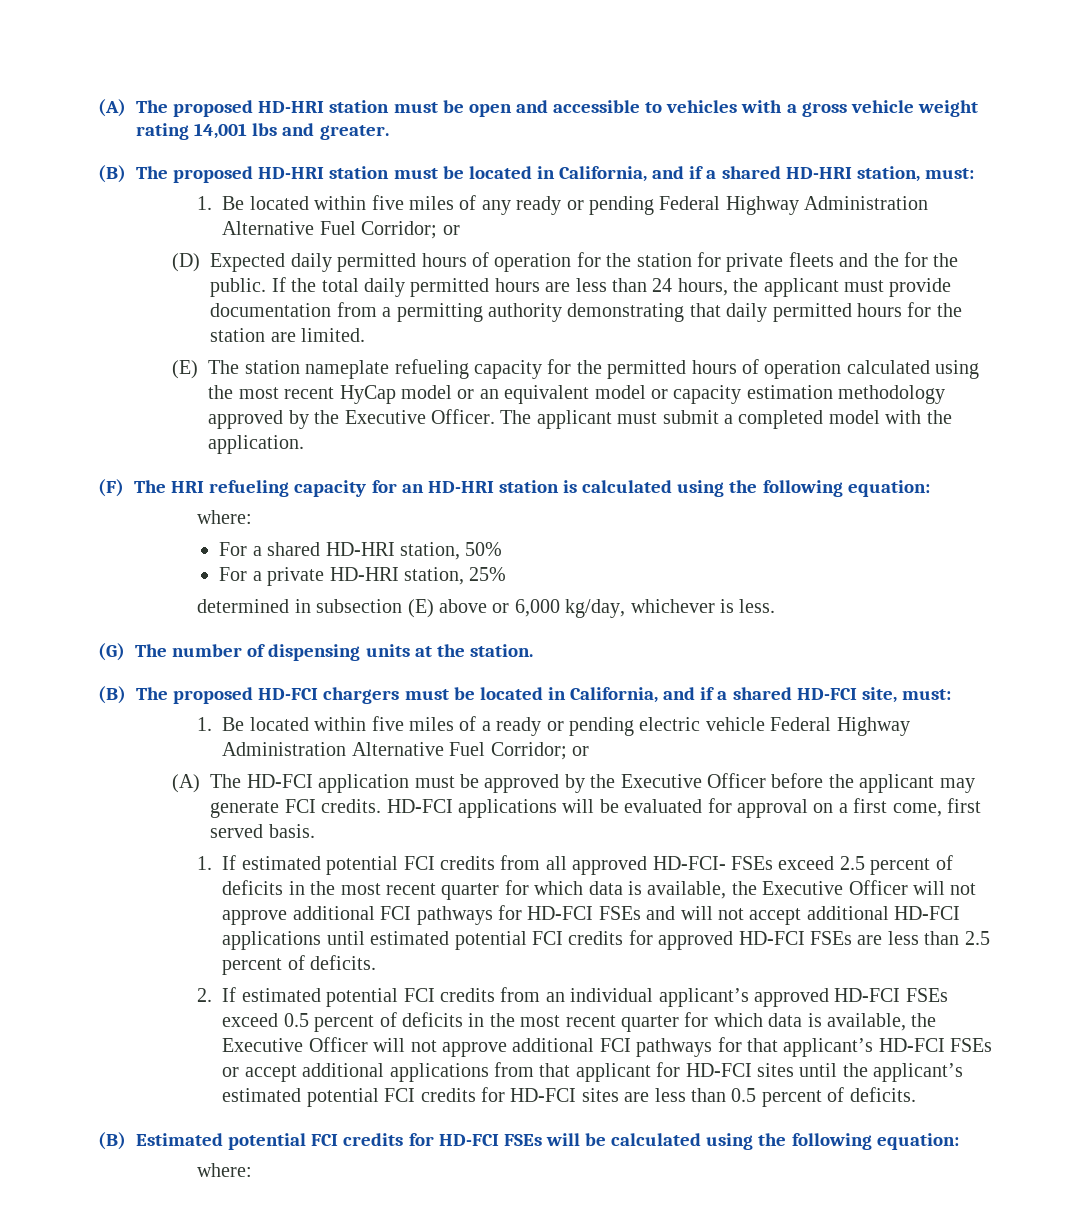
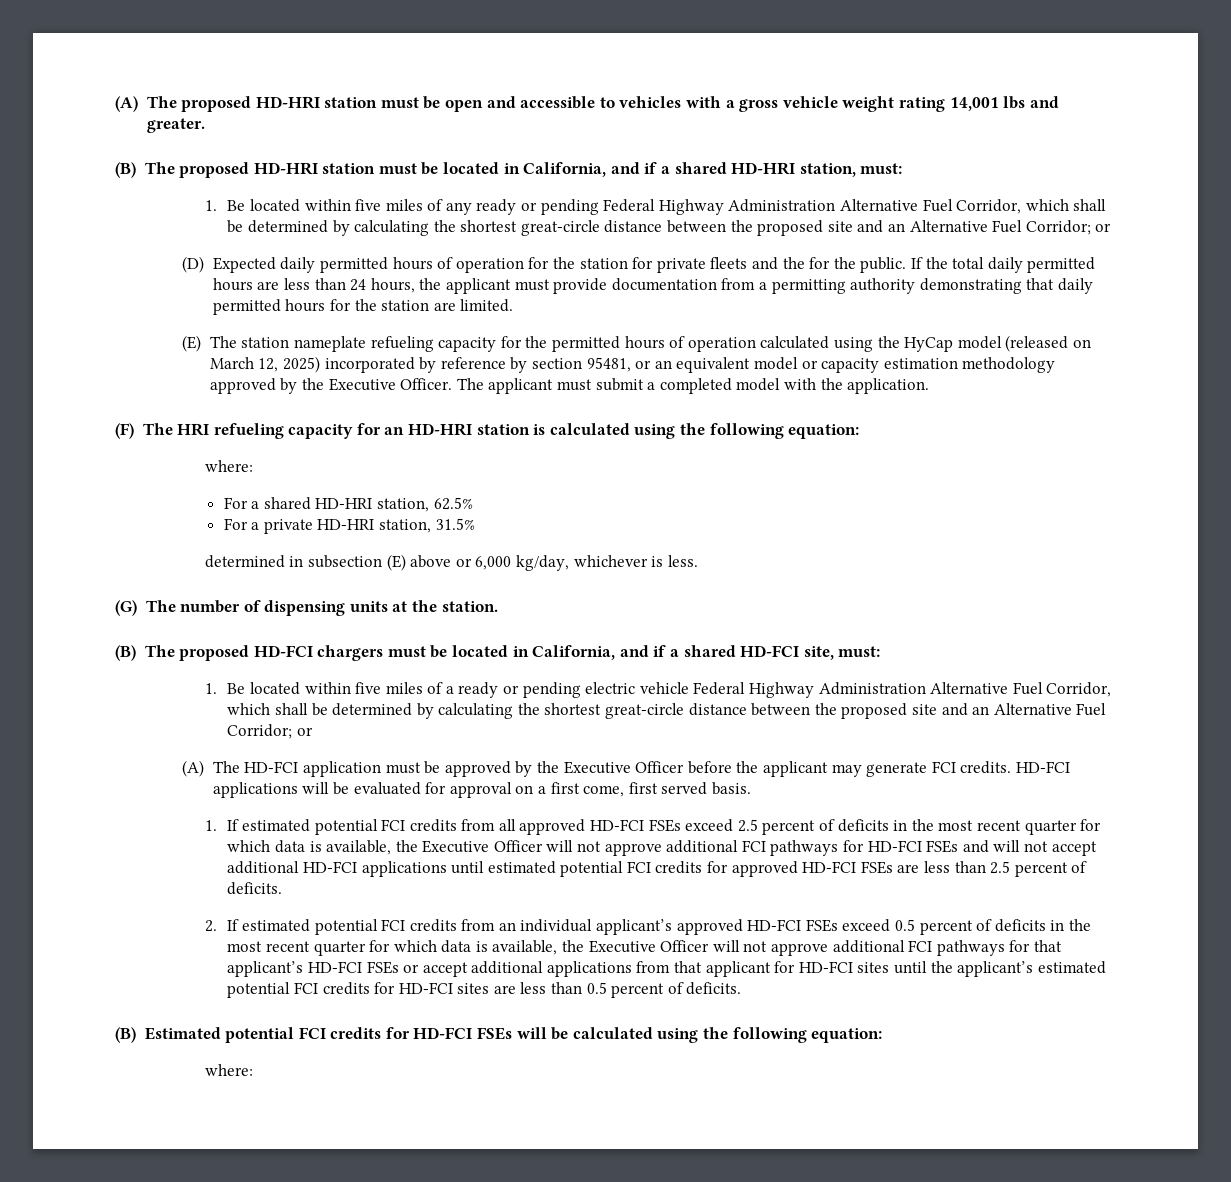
(356, 228) none -> [956,199,1107,214] [227,220,1023,236] Corridor, which shall be determined by calculating the shortest great-circle distance between the proposed site and an Alternative Fuel
[238,385,453,404] most recent HyCap model -> [904,335,1091,352] [209,356,631,373] HyCap model (released on March 12, 2025) incorporated by reference by section 95481,
[465,542,503,556] 50% -> [433,497,473,510] 62.5%
[469,567,507,581] 25% -> [435,518,475,530] 31.5%
(486, 749) none -> [1046,682,1112,697] [227,703,1107,719] Corridor, which shall be determined by calculating the shortest great-circle distance between the proposed site and an Alternative Fuel
[652,856,726,870] HD-FCI- -> [590,819,645,831] HD-FCI

